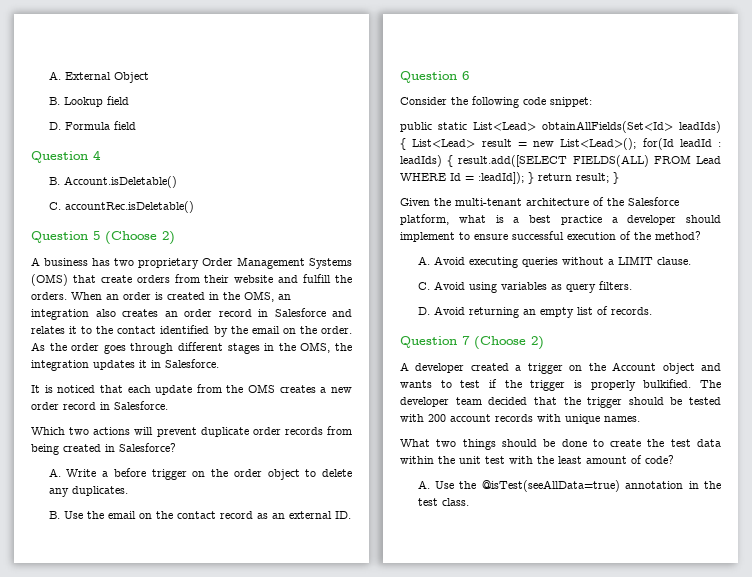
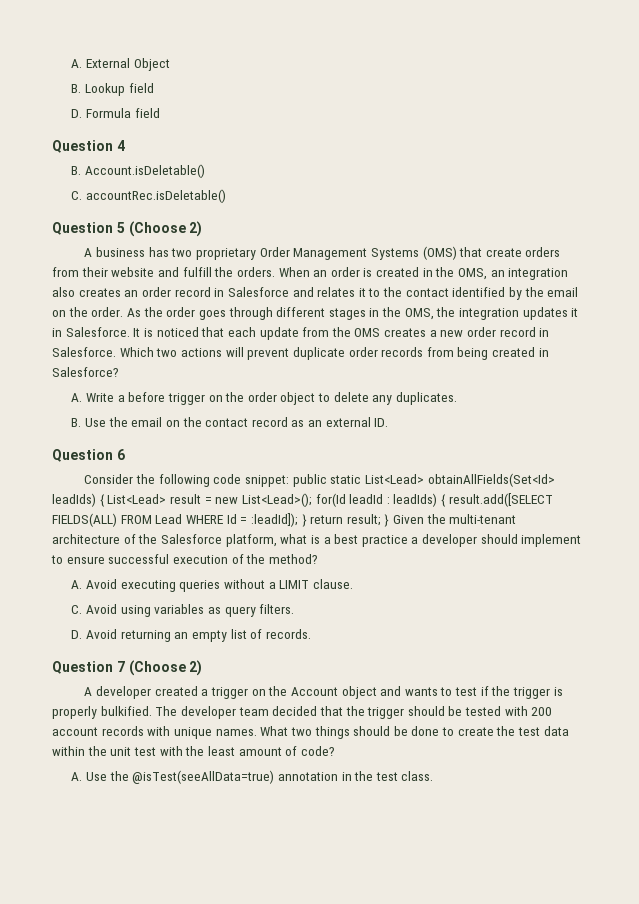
(219, 363) // -> (130, 332) none
(168, 405) // -> (116, 352) none
(592, 102) // -> (289, 481) none
(619, 178) // -> (390, 520) none
(640, 419) // -> (257, 732) none

